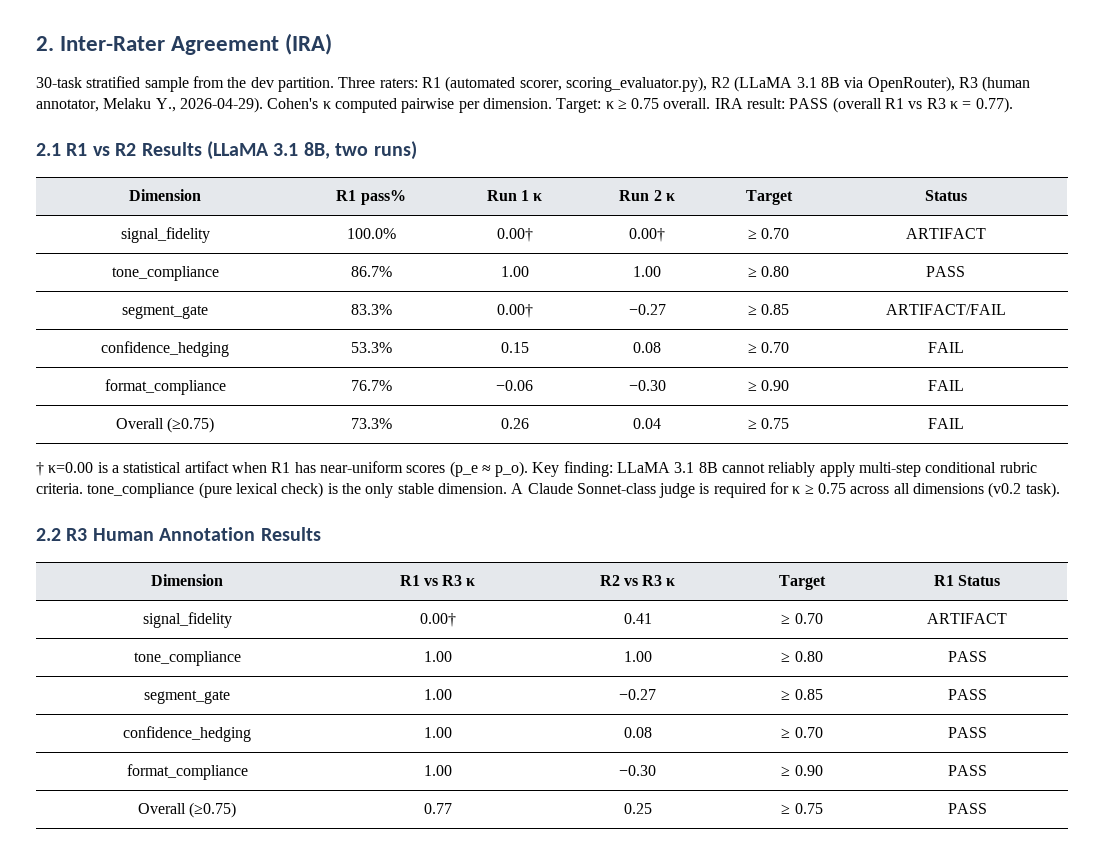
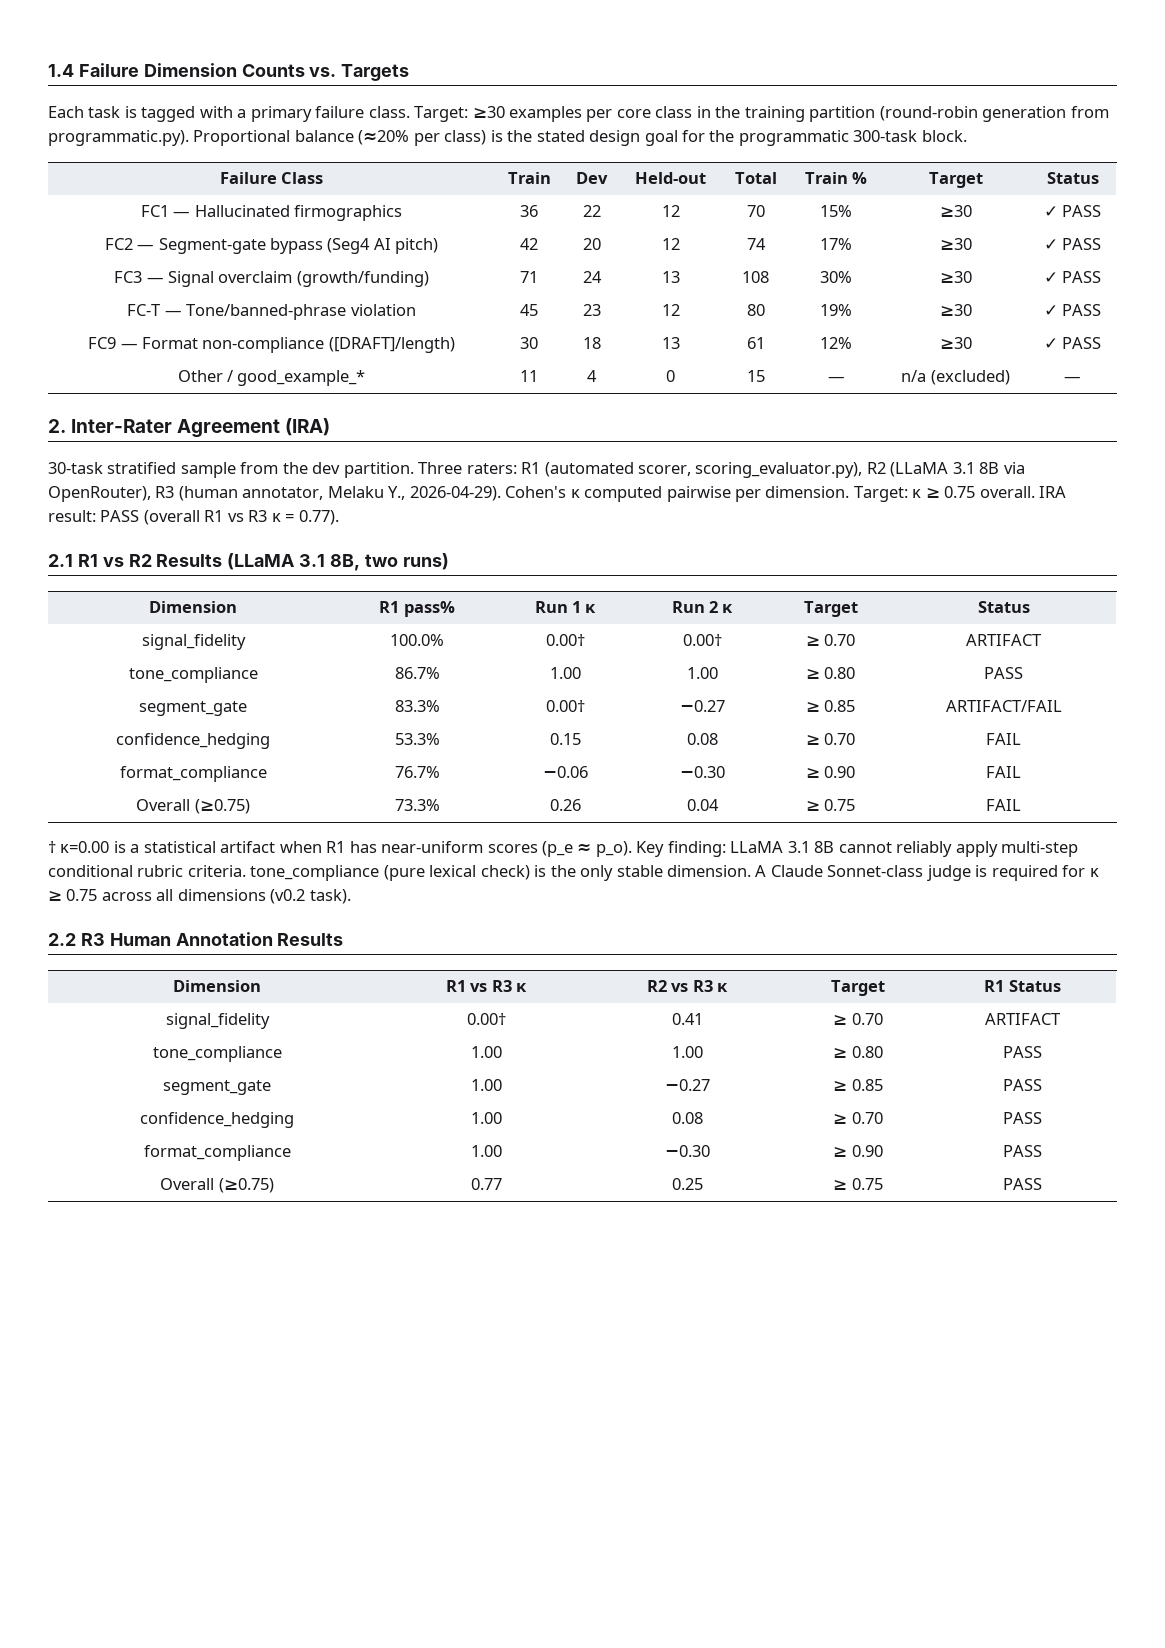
(36, 43) none -> [48,63,410,81] [48,106,1109,122] [48,130,967,146] [219,172,324,184] [507,172,551,184] [576,172,608,184] [635,172,706,184] [734,172,777,184] [804,172,868,184] [928,172,983,188] [1046,172,1099,184] [140,205,403,221] [520,205,538,217] [582,205,601,217] [661,205,680,217] [746,205,765,217] [820,205,852,217] [939,205,972,217] [1043,205,1102,217] [104,238,439,254] [520,238,538,250] [582,238,601,250] [661,238,680,250] [746,238,766,250] [820,238,852,250] [939,238,972,250] [1043,238,1102,250] [114,271,429,287] [520,271,538,283] [582,271,602,283] [661,271,680,283] [742,271,769,283] [820,271,852,283] [939,271,972,283] [1043,271,1102,283] [127,304,416,320] [520,304,538,316] [582,304,601,316] [661,304,680,316] [746,304,765,316] [820,304,852,316] [939,304,972,316] [1043,304,1102,316] [88,337,455,353] [520,337,538,349] [582,337,601,349] [661,337,680,349] [746,337,765,349] [820,337,852,349] [939,337,972,349] [1043,337,1102,349] [177,370,366,386] [520,370,538,382] [587,370,597,382] [666,370,675,382] [746,370,765,382] [827,376,845,382] [901,370,1010,385] [1064,376,1081,382] 1.4 Failure Dimension Counts vs. Targets // Each task is tagged with a primary failure class. Target: ≥30 examples per core class in the training partition (round-robin generation from programmatic.py). Proportional balance (≈20% per class) is the stated design goal for the programmatic 300-task block. // Failure Class | Train | Dev | Held-out | Total | Train % | Target | Status // FC1 — Hallucinated firmographics | 36 | 22 | 12 | 70 | 15% | ≥30 | ✓ PASS // FC2 — Segment-gate bypass (Seg4 AI pitch) | 42 | 20 | 12 | 74 | 17% | ≥30 | ✓ PASS // FC3 — Signal overclaim (growth/funding) | 71 | 24 | 13 | 108 | 30% | ≥30 | ✓ PASS // FC-T — Tone/banned-phrase violation | 45 | 23 | 12 | 80 | 19% | ≥30 | ✓ PASS // FC9 — Format non-compliance ([DRAFT]/length) | 30 | 18 | 13 | 61 | 12% | ≥30 | ✓ PASS // Other / good_example_* | 11 | 4 | 0 | 15 | — | n/a (excluded) | — //

